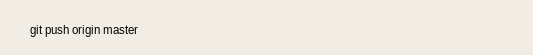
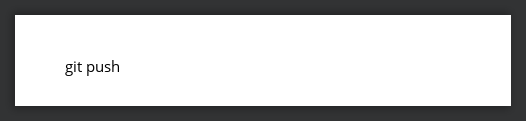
[72,25,139,37] origin master -> (121, 68) none

